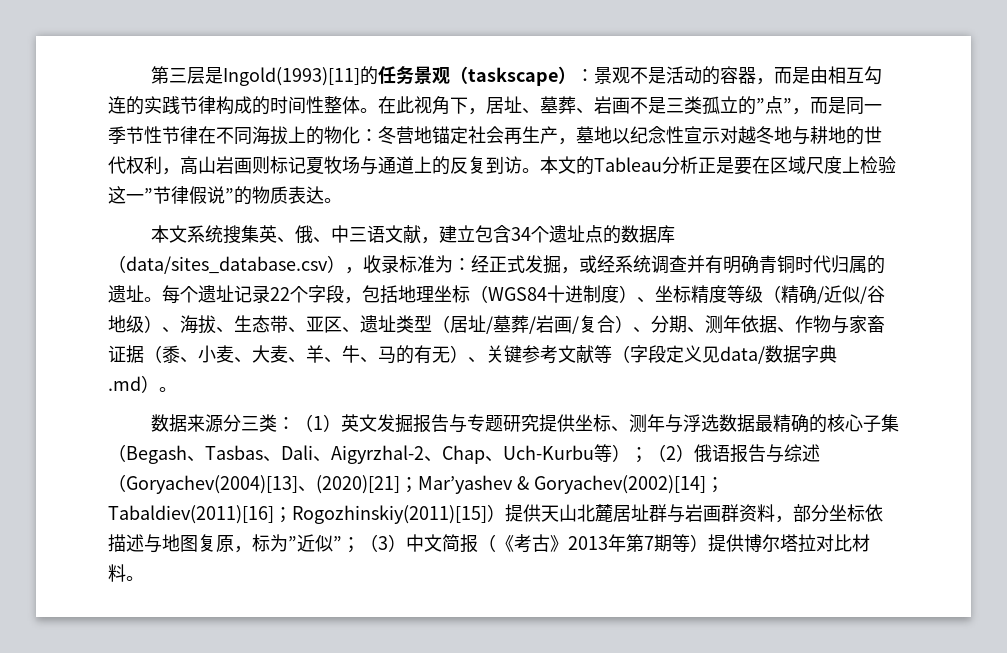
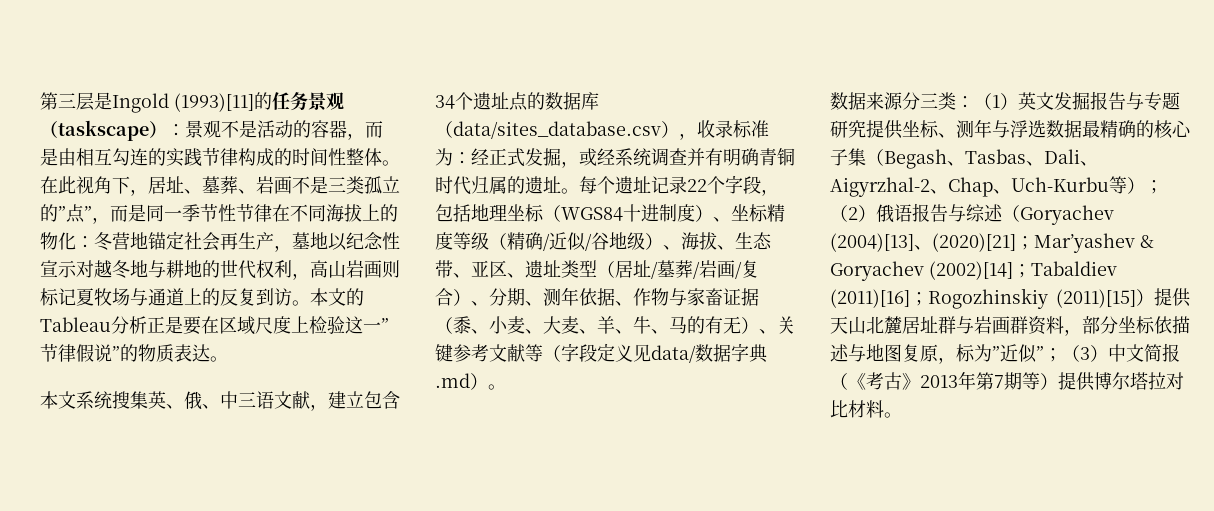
[222,67,360,86] Ingold(1993)[11] -> [112,93,254,113] Ingold (1993)[11]
[126,475,298,494] Goryachev(2004)[13] -> [1020,205,1114,225] [830,233,914,252] Goryachev (2004)[13]
[533,475,724,494] [108,505,487,524] Goryachev(2002)[14]；Tabaldiev(2011)[16]；Rogozhinskiy(2011)[15] -> [830,261,1117,281] [830,288,1136,309] Goryachev (2002)[14]；Tabaldiev (2011)[16]；Rogozhinskiy (2011)[15]

